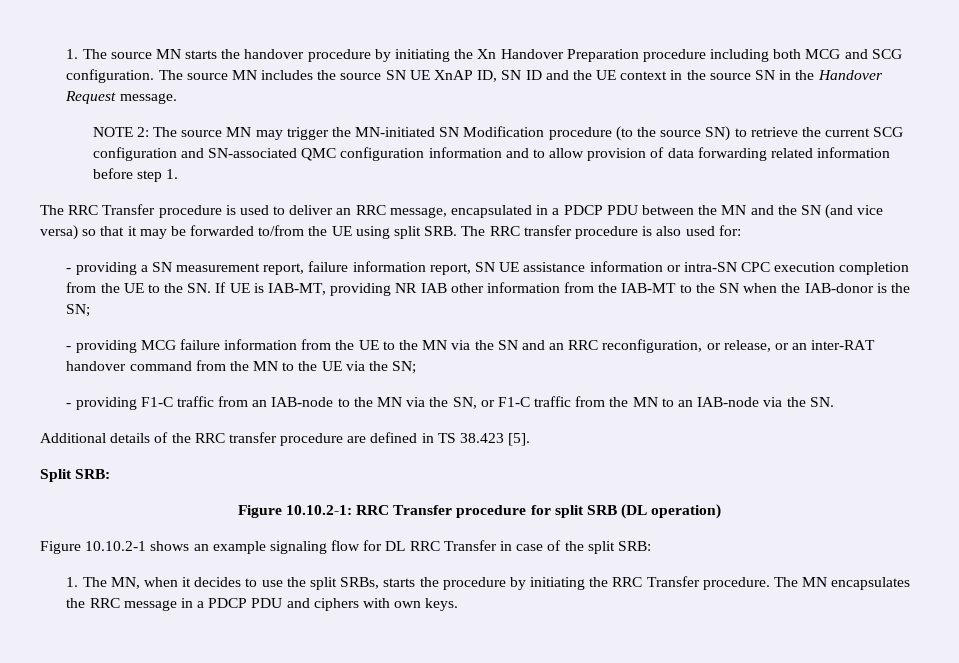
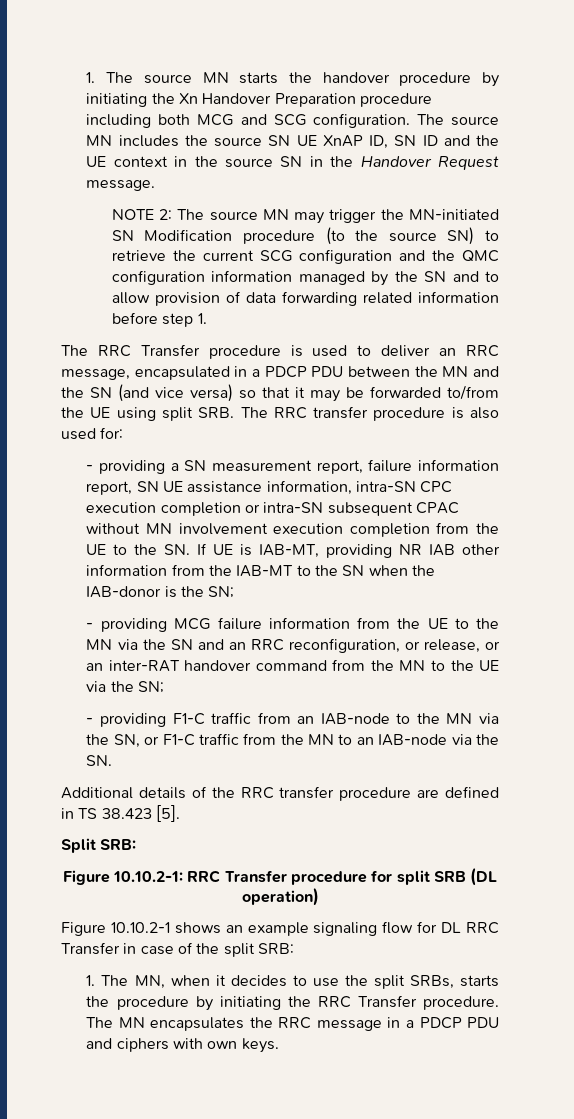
[207,148,297,158] SN-associated -> [432,250,456,261] the
(502, 152) none -> [298,271,447,286] managed by the SN
[589,261,771,272] information or intra-SN CPC -> [266,480,453,495] [86,502,460,516] [86,523,268,535] information, intra-SN CPC execution completion or intra-SN subsequent CPAC without MN involvement

